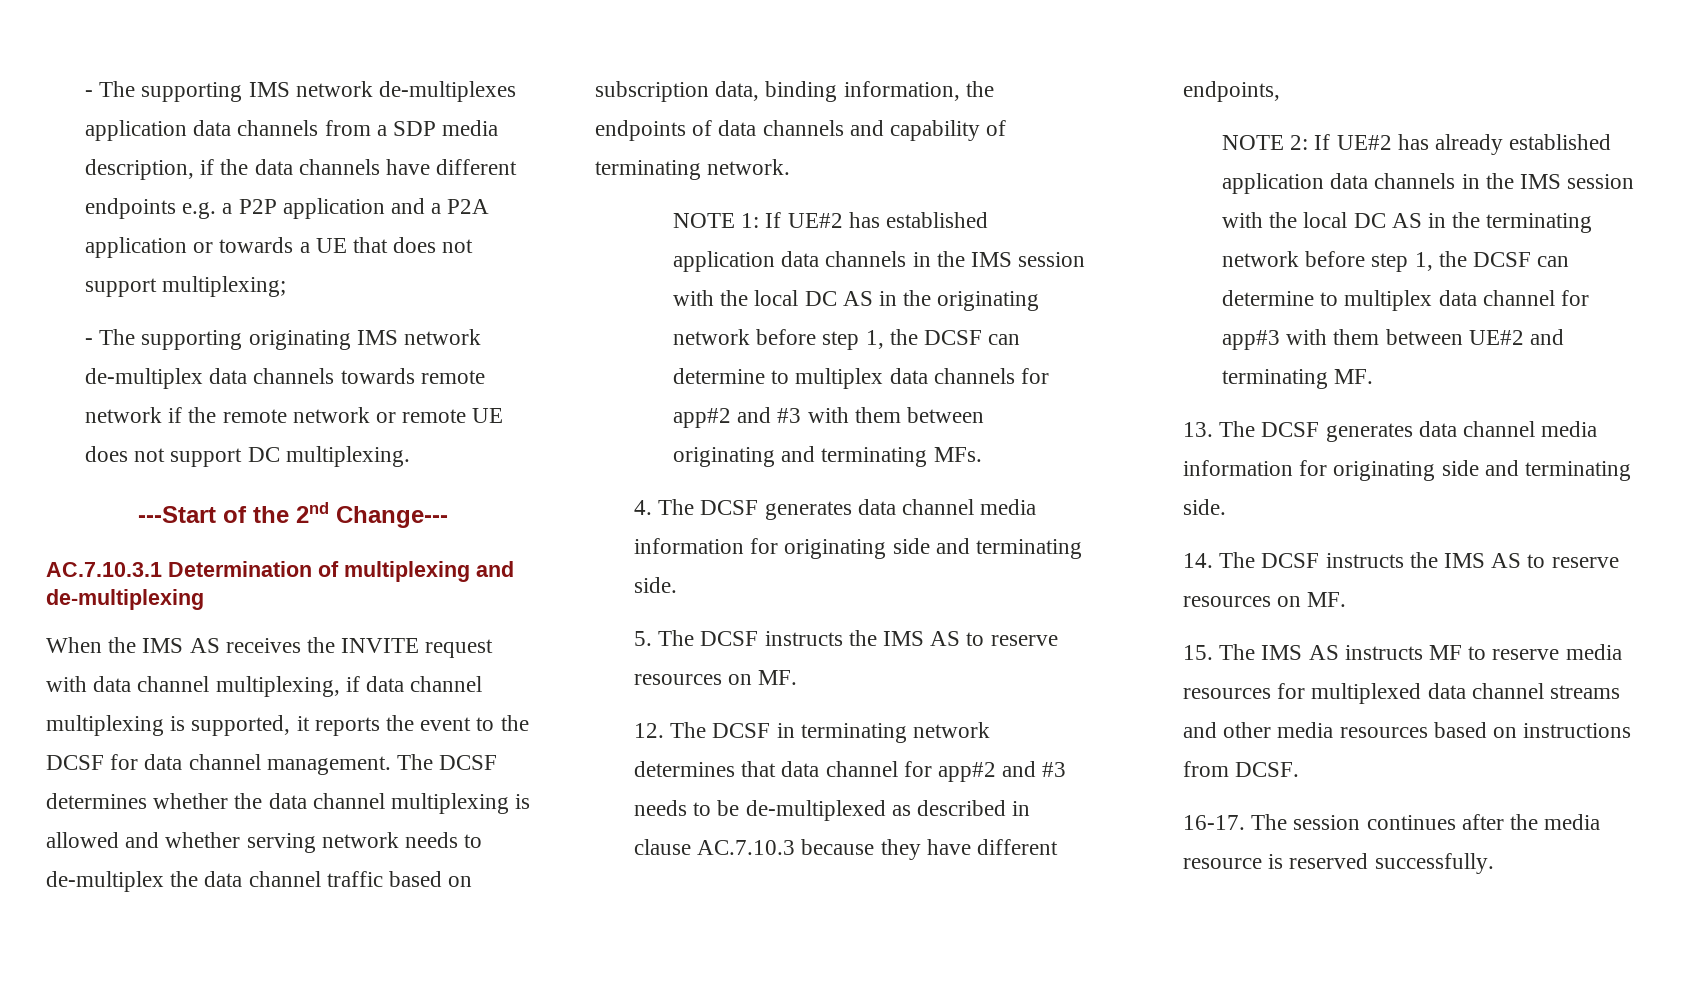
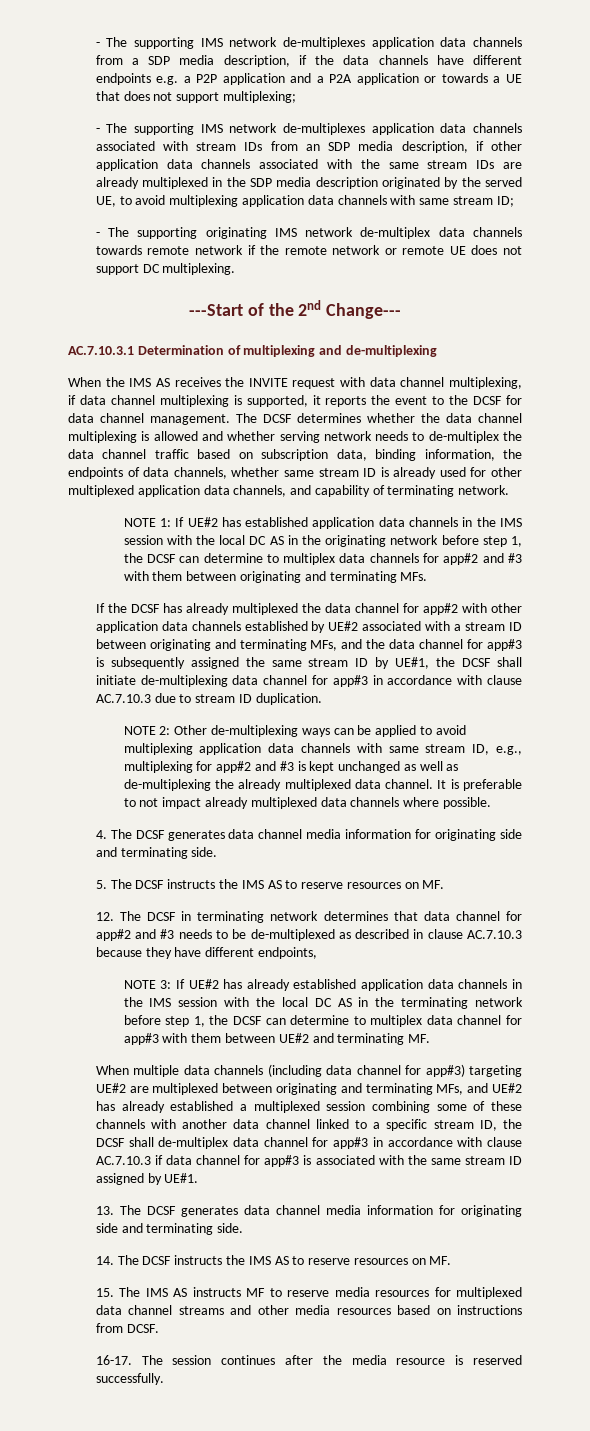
(287, 286) none -> [95,123,522,135] [95,141,522,153] [95,159,522,171] [95,177,522,189] [95,195,514,207] // - The supporting IMS network de-multiplexes application data channels associated with stream IDs from an SDP media description, if other application data channels associated with the same stream IDs are already multiplexed in the SDP media description originated by the served UE, to avoid multiplexing application data channels with same stream ID;
[762,120,844,136] channels -> [173,467,522,479] [68,485,287,497] channels, whether same stream ID is already used for other multiplexed application data channels,
(982, 454) none -> [95,603,522,615] [95,621,522,633] [95,639,522,651] [95,657,522,669] [95,675,522,687] [95,693,322,705] [123,725,466,737] [123,743,522,755] [123,761,459,773] [123,779,522,791] [123,797,491,809] // If the DCSF has already multiplexed the data channel for app#2 with other application data channels established by UE#2 associated with a stream ID between originating and terminating MFs, and the data channel for app#3 is subsequently assigned the same stream ID by UE#1, the DCSF shall initiate de-multiplexing data channel for app#3 in accordance with clause AC.7.10.3 due to stream ID duplication. // NOTE 2: Other de-multiplexing ways can be applied to avoid multiplexing application data channels with same stream ID, e.g., multiplexing for app#2 and #3 is kept unchanged as well as de-multiplexing the already multiplexed data channel. It is preferable to not impact already multiplexed data channels where possible.
[1290,135,1309,150] 2: -> [160,980,172,989] 3:
(1374, 376) none -> [95,1064,522,1077] [95,1083,522,1095] [95,1101,522,1113] [95,1119,522,1131] [95,1137,522,1149] [95,1155,522,1167] [95,1173,199,1185] // When multiple data channels (including data channel for app#3) targeting UE#2 are multiplexed between originating and terminating MFs, and UE#2 has already established a multiplexed session combining some of these channels with another data channel linked to a specific stream ID, the DCSF shall de-multiplex data channel for app#3 in accordance with clause AC.7.10.3 if data channel for app#3 is associated with the same stream ID assigned by UE#1.

